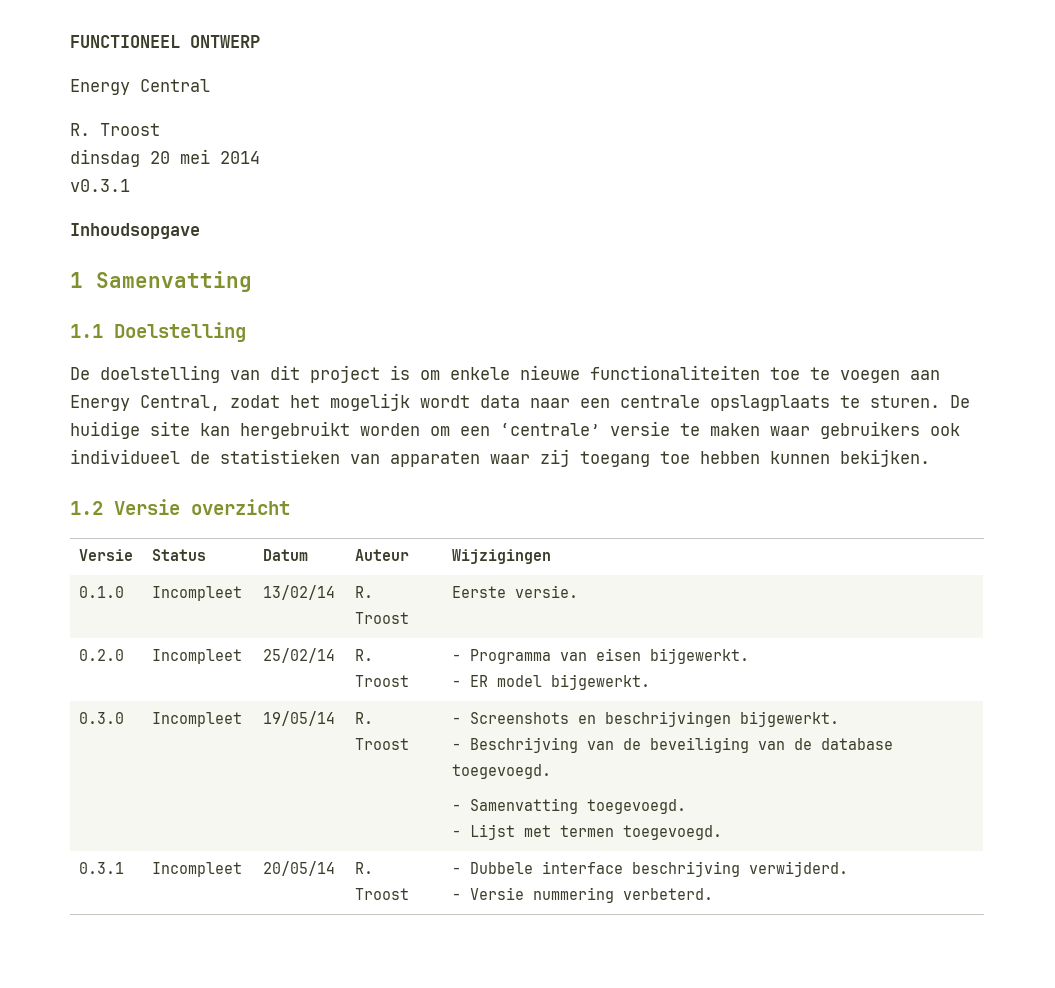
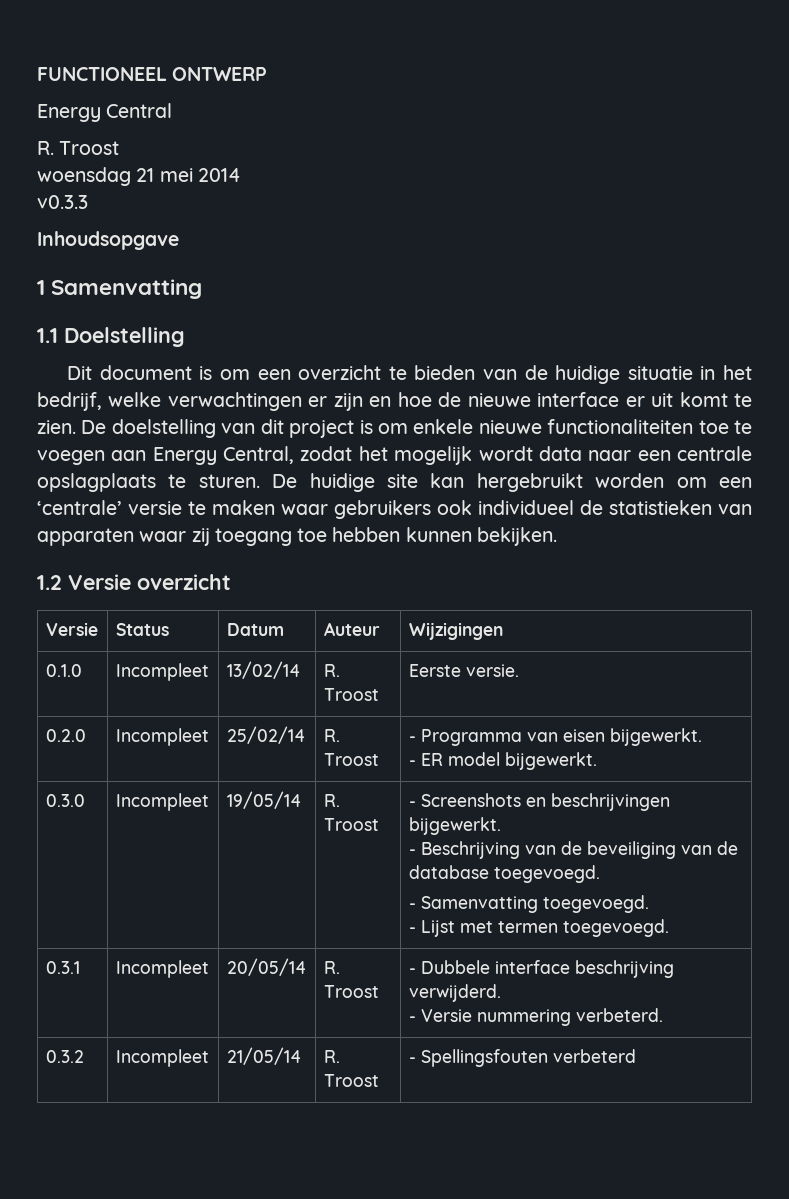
[70,149,170,167] dinsdag 20 -> [37,167,155,186] woensdag 21
[70,179,130,192] v0.3.1 -> [37,195,88,209] v0.3.3
(246, 332) none -> [67,365,752,384] [37,392,752,411] [37,420,76,434] Dit document is om een overzicht te bieden van de huidige situatie in het bedrijf, welke verwachtingen er zijn en hoe de nieuwe interface er uit komt te zien.
(714, 894) none -> [45,1050,84,1063] [115,1049,209,1067] [226,1047,301,1065] [323,1050,340,1063] [323,1074,379,1087] [408,1049,636,1067] // 0.3.2 | Incompleet | 21/05/14 | R. Troost | - Spellingsfouten verbeterd

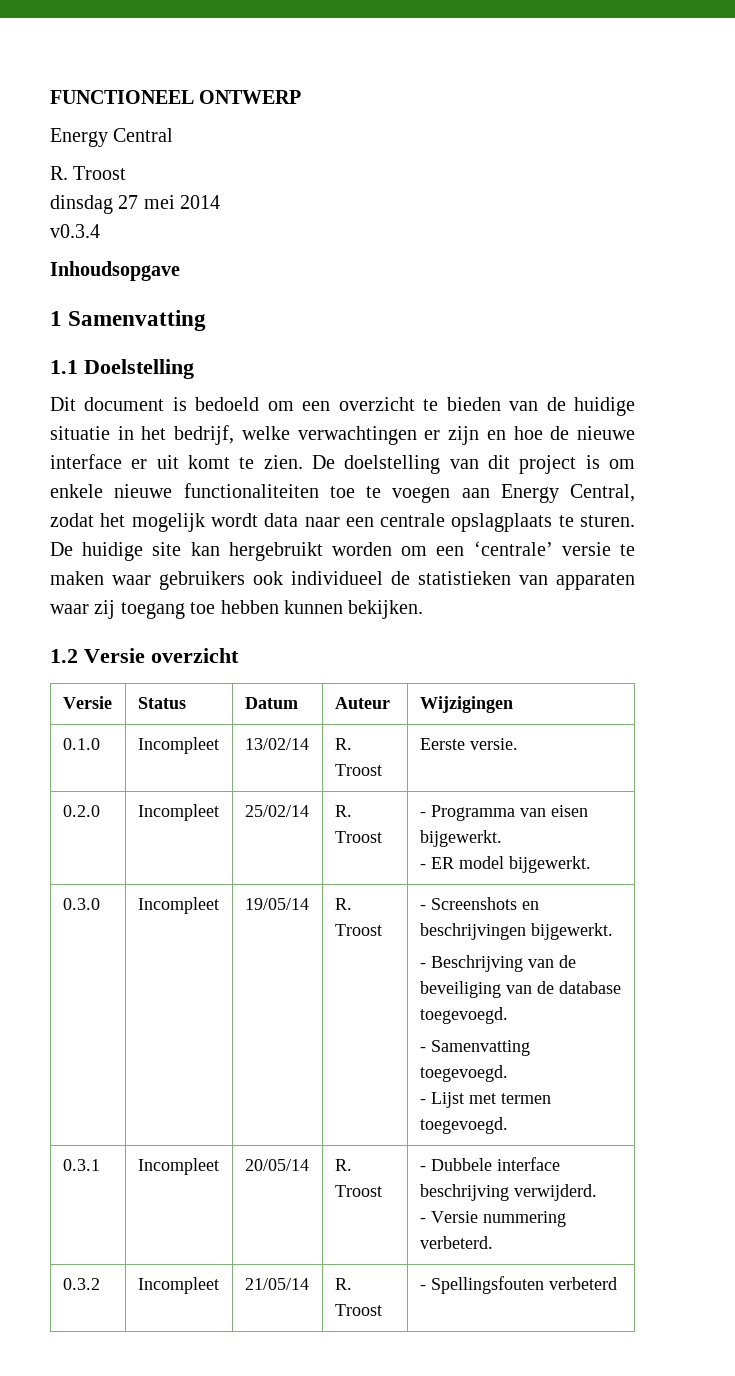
[37,167,155,186] woensdag 21 -> [50,195,139,214] dinsdag 27
[37,195,88,209] v0.3.3 -> [50,224,100,238] v0.3.4
(213, 373) none -> [195,397,260,411] bedoeld

